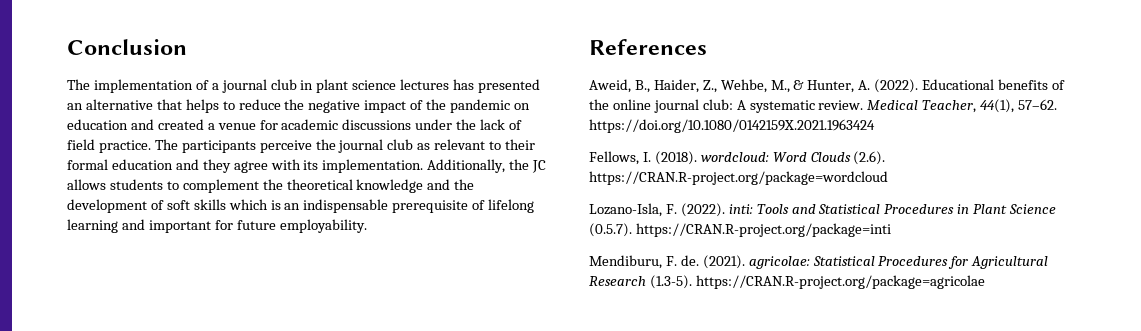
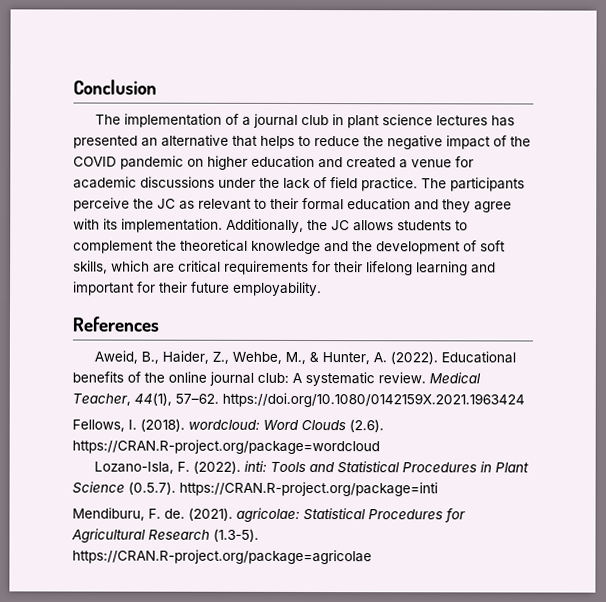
(447, 104) none -> [73,156,117,167] COVID
(530, 106) none -> [207,155,248,170] higher
[338,139,414,153] journal club -> [157,198,176,209] JC
[193,199,486,213] skills which is an indispensable prerequisite of -> [73,260,363,276] skills, which are critical requirements for their
(233, 225) none -> [159,281,188,293] their

